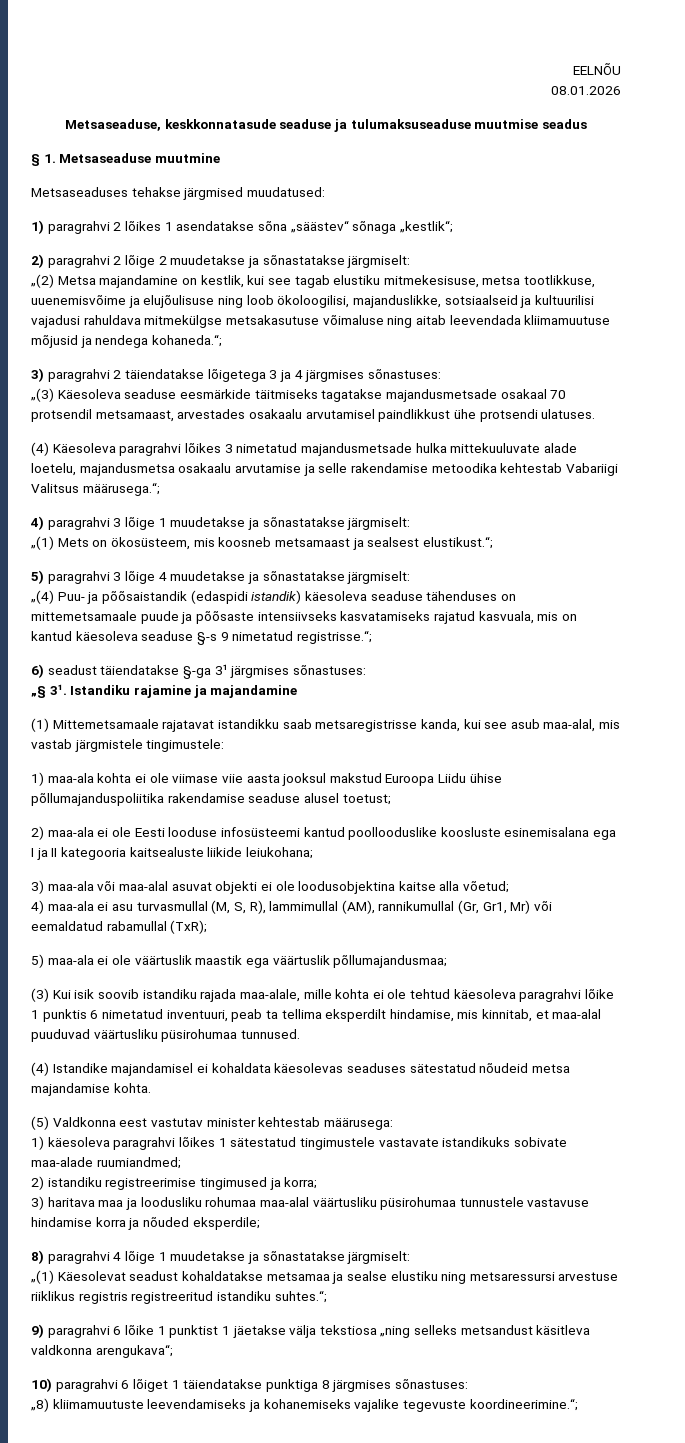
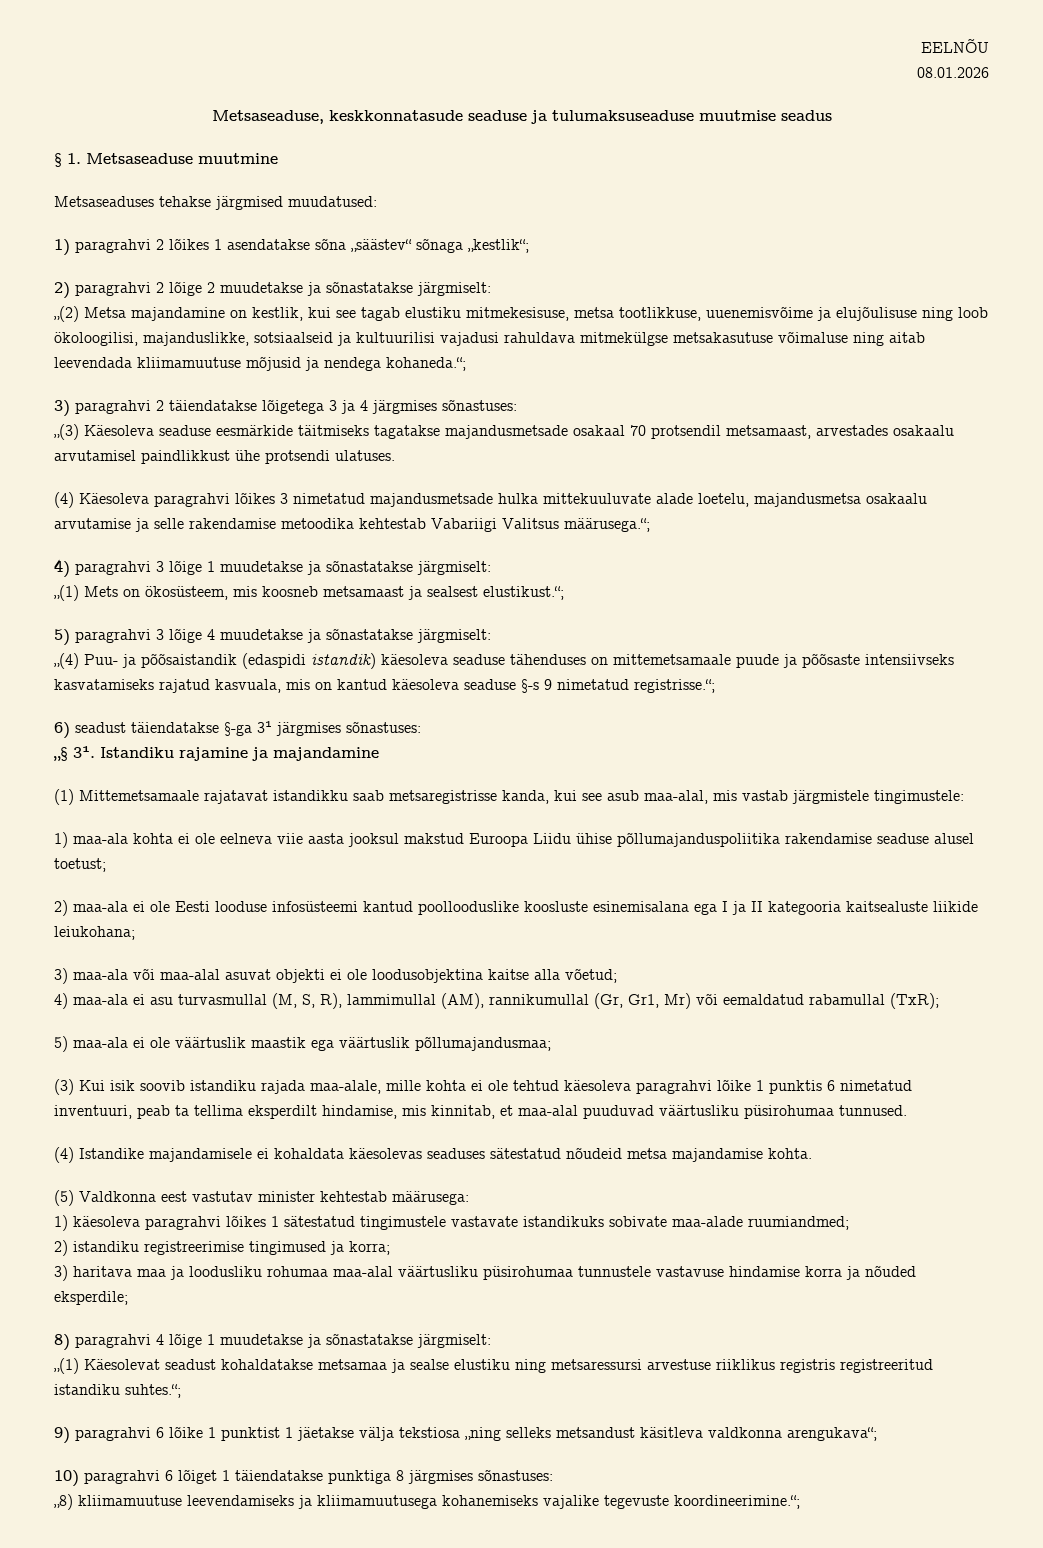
[172,774,219,783] viimase -> [220,833,272,844] eelneva
[111,1063,194,1076] majandamisel -> [149,1148,252,1162] majandamisele
[52,1399,144,1409] kliimamuutuste -> [78,1495,182,1506] kliimamuutuse
(260, 1406) none -> [317,1495,437,1509] kliimamuutusega

